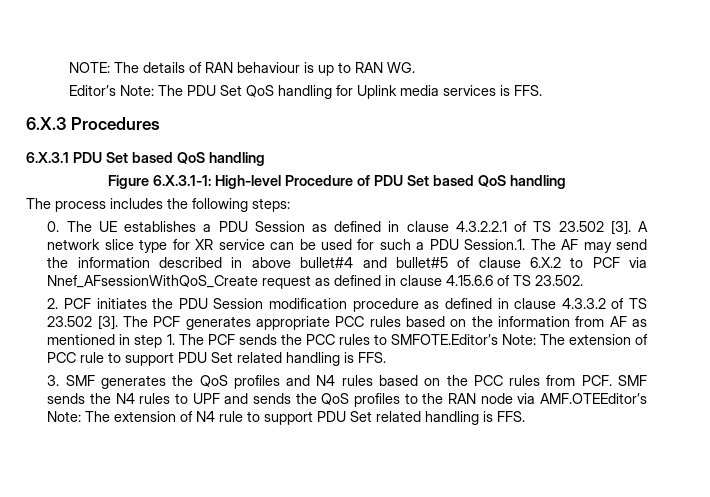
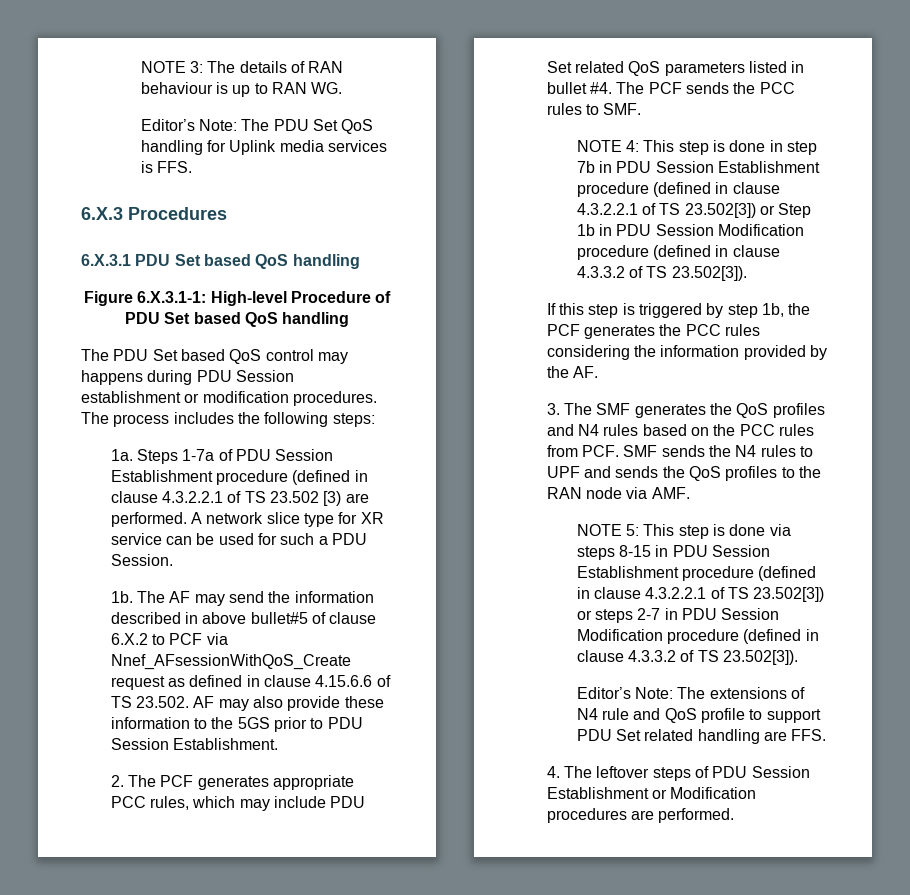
[68,62,110,73] NOTE: -> [140,61,203,73] NOTE 3:
(51, 203) none -> [113,349,348,364] [81,370,294,385] [81,391,377,406] [81,412,109,424] PDU Set based QoS control may happens during PDU Session establishment or modification procedures. The
[47,221,382,232] 0. The UE establishes a PDU Session as defined -> [110,449,334,464] [110,470,351,485] 1a. Steps 1-7a of PDU Session Establishment procedure (defined
[610,220,631,235] [3]. -> [323,491,369,506] [110,512,187,527] [3) are performed.
[464,239,526,250] Session.1. -> [110,554,173,566] [110,591,133,603] Session. // 1b.
[300,257,387,268] bullet#4 and -> (247, 618) none
[47,298,648,312] [47,315,118,330] // 2. PCF initiates the PDU Session modification procedure as defined in clause 4.3.3.2 of TS 23.502 [3]. -> [193,696,384,711] [110,717,363,732] [110,738,279,750] [110,775,124,787] AF may also provide these information to the 5GS prior to PDU Session Establishment. // 2.
[369,316,647,327] [47,334,175,348] rules based on the information from AF as mentioned in step 1. -> [150,796,366,811] [546,61,805,76] [546,82,613,94] rules, which may include PDU Set related QoS parameters listed in bullet #4.
[390,334,648,345] [47,352,387,366] SMFOTE.Editor’s Note: The extension of PCC rule to support PDU Set related handling is FFS. -> [603,103,642,115] [576,140,817,155] [576,161,820,173] [576,182,780,197] [576,203,812,218] [576,224,804,236] [576,245,780,260] [576,266,747,281] [546,303,811,318] [546,324,761,339] [546,345,828,360] [546,366,599,378] SMF. // NOTE 4: This step is done in step 7b in PDU Session Establishment procedure (defined in clause 4.3.2.2.1 of TS 23.502[3]) or Step 1b in PDU Session Modification procedure (defined in clause 4.3.3.2 of TS 23.502[3]). // If this step is triggered by step 1b, the PCF generates the PCC rules considering the information provided by the AF.
(60, 380) none -> [564,403,593,415] The
[540,393,648,404] [47,411,177,422] AMF.OTEEditor’s Note: The extension -> [651,487,690,499] [576,524,791,539] [576,545,770,560] [576,566,817,581] [576,587,825,602] [576,608,780,623] [576,629,819,644] [576,650,798,665] [576,687,787,699] AMF. // NOTE 5: This step is done via steps 8-15 in PDU Session Establishment procedure (defined in clause 4.3.2.2.1 of TS 23.502[3]) or steps 2-7 in PDU Session Modification procedure (defined in clause 4.3.3.2 of TS 23.502[3]). // Editor’s Note: The extensions
[247,411,526,425] to support PDU Set related handling is FFS. -> [633,708,821,723] [576,729,827,744] [546,766,810,781] [546,787,757,799] [546,808,735,823] and QoS profile to support PDU Set related handling are FFS. // 4. The leftover steps of PDU Session Establishment or Modification procedures are performed.

